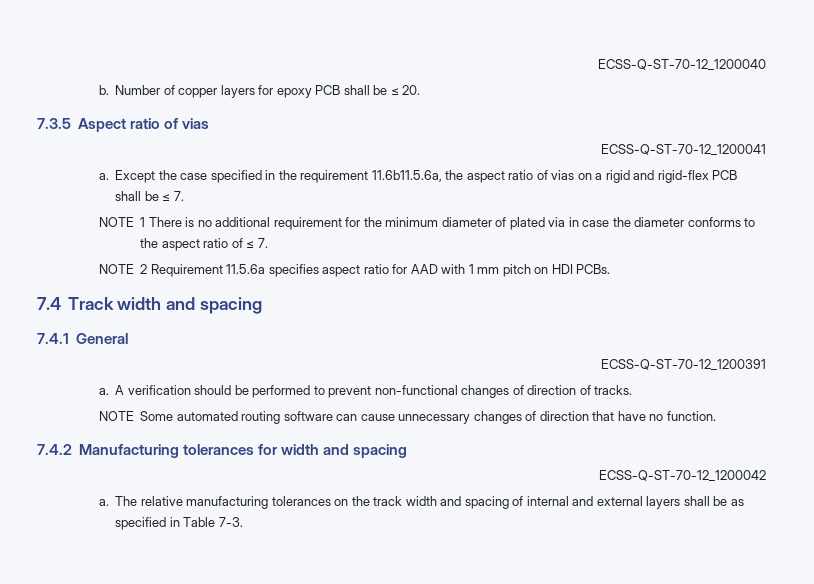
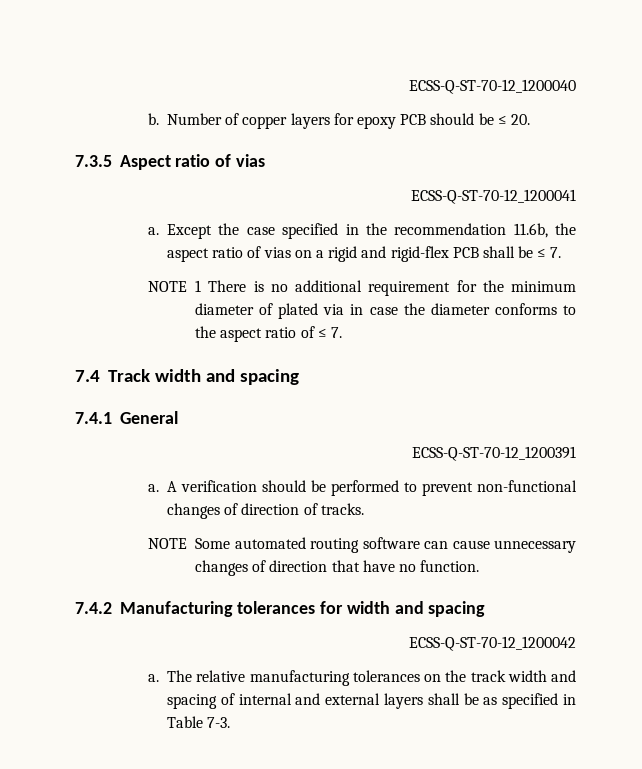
[343,85,370,95] shall -> [430,113,475,125] should
[300,170,442,183] requirement 11.6b11.5.6a, -> [394,223,548,238] recommendation 11.6b,
[98,264,611,277] // NOTE 2 Requirement 11.5.6a specifies aspect ratio for AAD with 1 mm pitch on HDI PCBs. -> (342, 332) none

